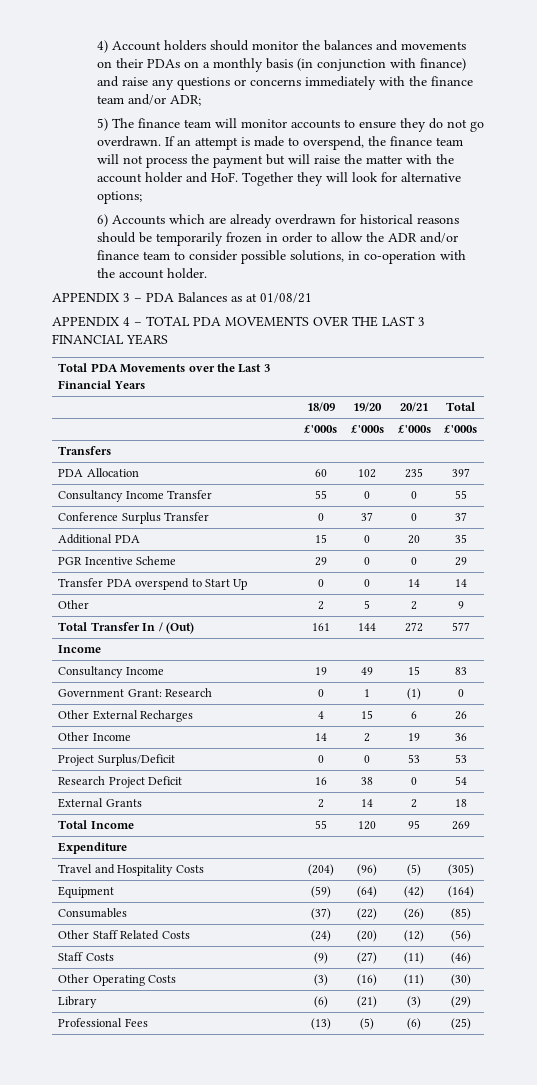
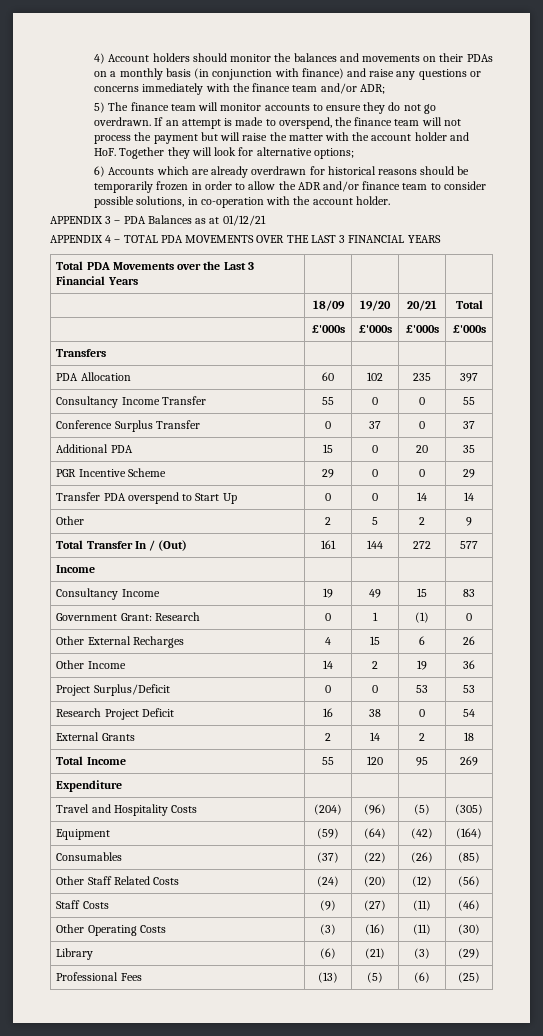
[260,293,312,303] 01/08/21 -> [222,215,266,226] 01/12/21

